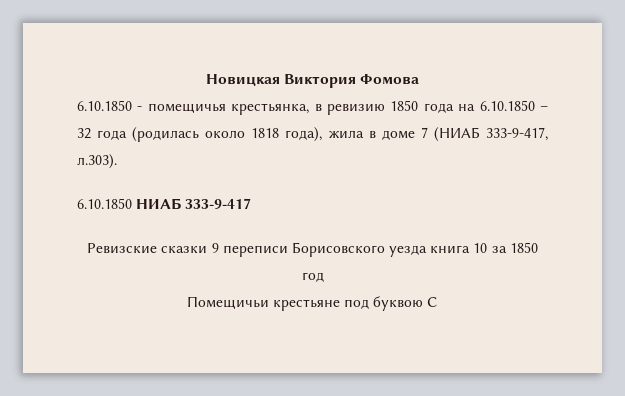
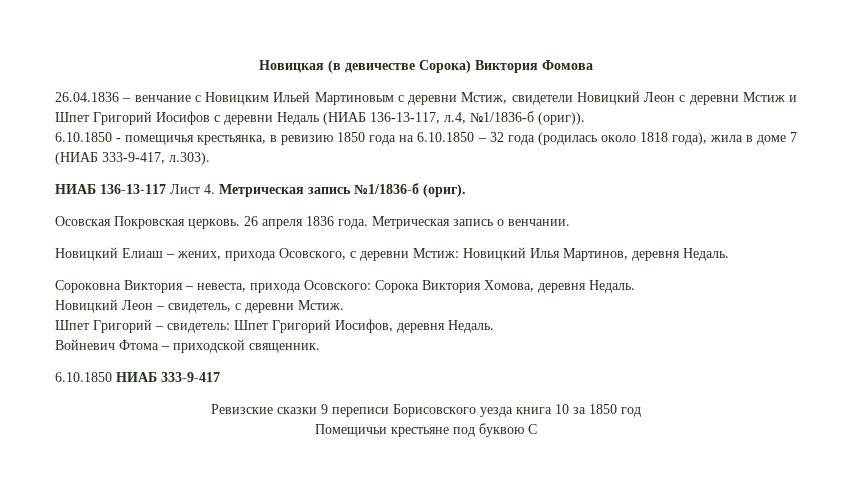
(280, 80) none -> [328,60,471,73] (в девичестве Сорока)
(420, 79) none -> [55,91,797,105] [55,111,585,125] // 26.04.1836 – венчание с Новицким Ильей Мартиновым с деревни Мстиж, свидетели Новицкий Леон с деревни Мстиж и Шпет Григорий Иосифов с деревни Недаль (НИАБ 136-13-117, л.4, №1/1836-б (ориг)).
(117, 161) none -> [55,183,466,197] [55,216,570,229] [55,247,729,261] [55,280,635,293] [55,299,344,313] [55,319,494,333] [55,339,320,353] // НИАБ 136-13-117 Лист 4. Метрическая запись №1/1836-б (ориг). // Осовская Покровская церковь. 26 апреля 1836 года. Метрическая запись о венчании. // Новицкий Елиаш – жених, прихода Осовского, с деревни Мстиж: Новицкий Илья Мартинов, деревня Недаль. // Сороковна Виктория – невеста, прихода Осовского: Сорока Виктория Хомова, деревня Недаль. // Новицкий Леон – свидетель, с деревни Мстиж. // Шпет Григорий – свидетель: Шпет Григорий Иосифов, деревня Недаль. // Войневич Фтома – приходской священник.

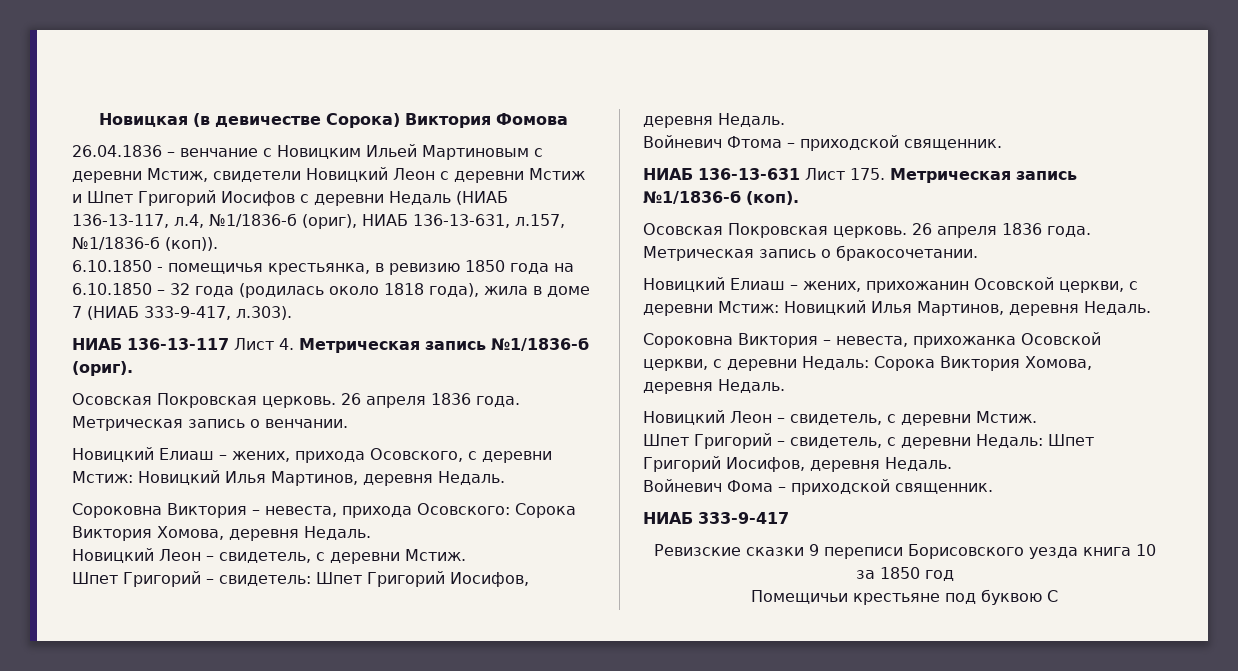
[538,112,585,125] (ориг)). -> [302,214,565,229] [72,236,218,251] (ориг), НИАБ 136-13-631, л.157, №1/1836-б (коп)).
[55,372,112,382] 6.10.1850 -> [643,168,1077,183] [643,190,799,205] [643,223,1091,238] [643,245,978,261] [643,277,1138,293] [643,300,1151,316] [643,332,1101,348] [643,356,1092,371] [643,379,785,394] [643,410,1037,426] [643,433,1094,449] [643,456,952,472] [643,479,993,495] НИАБ 136-13-631 Лист 175. Метрическая запись №1/1836-б (коп). // Осовская Покровская церковь. 26 апреля 1836 года. Метрическая запись о бракосочетании. // Новицкий Елиаш – жених, прихожанин Осовской церкви, с деревни Мстиж: Новицкий Илья Мартинов, деревня Недаль. // Сороковна Виктория – невеста, прихожанка Осовской церкви, с деревни Недаль: Сорока Виктория Хомова, деревня Недаль. // Новицкий Леон – свидетель, с деревни Мстиж. // Шпет Григорий – свидетель, с деревни Недаль: Шпет Григорий Иосифов, деревня Недаль. // Войневич Фома – приходской священник. //

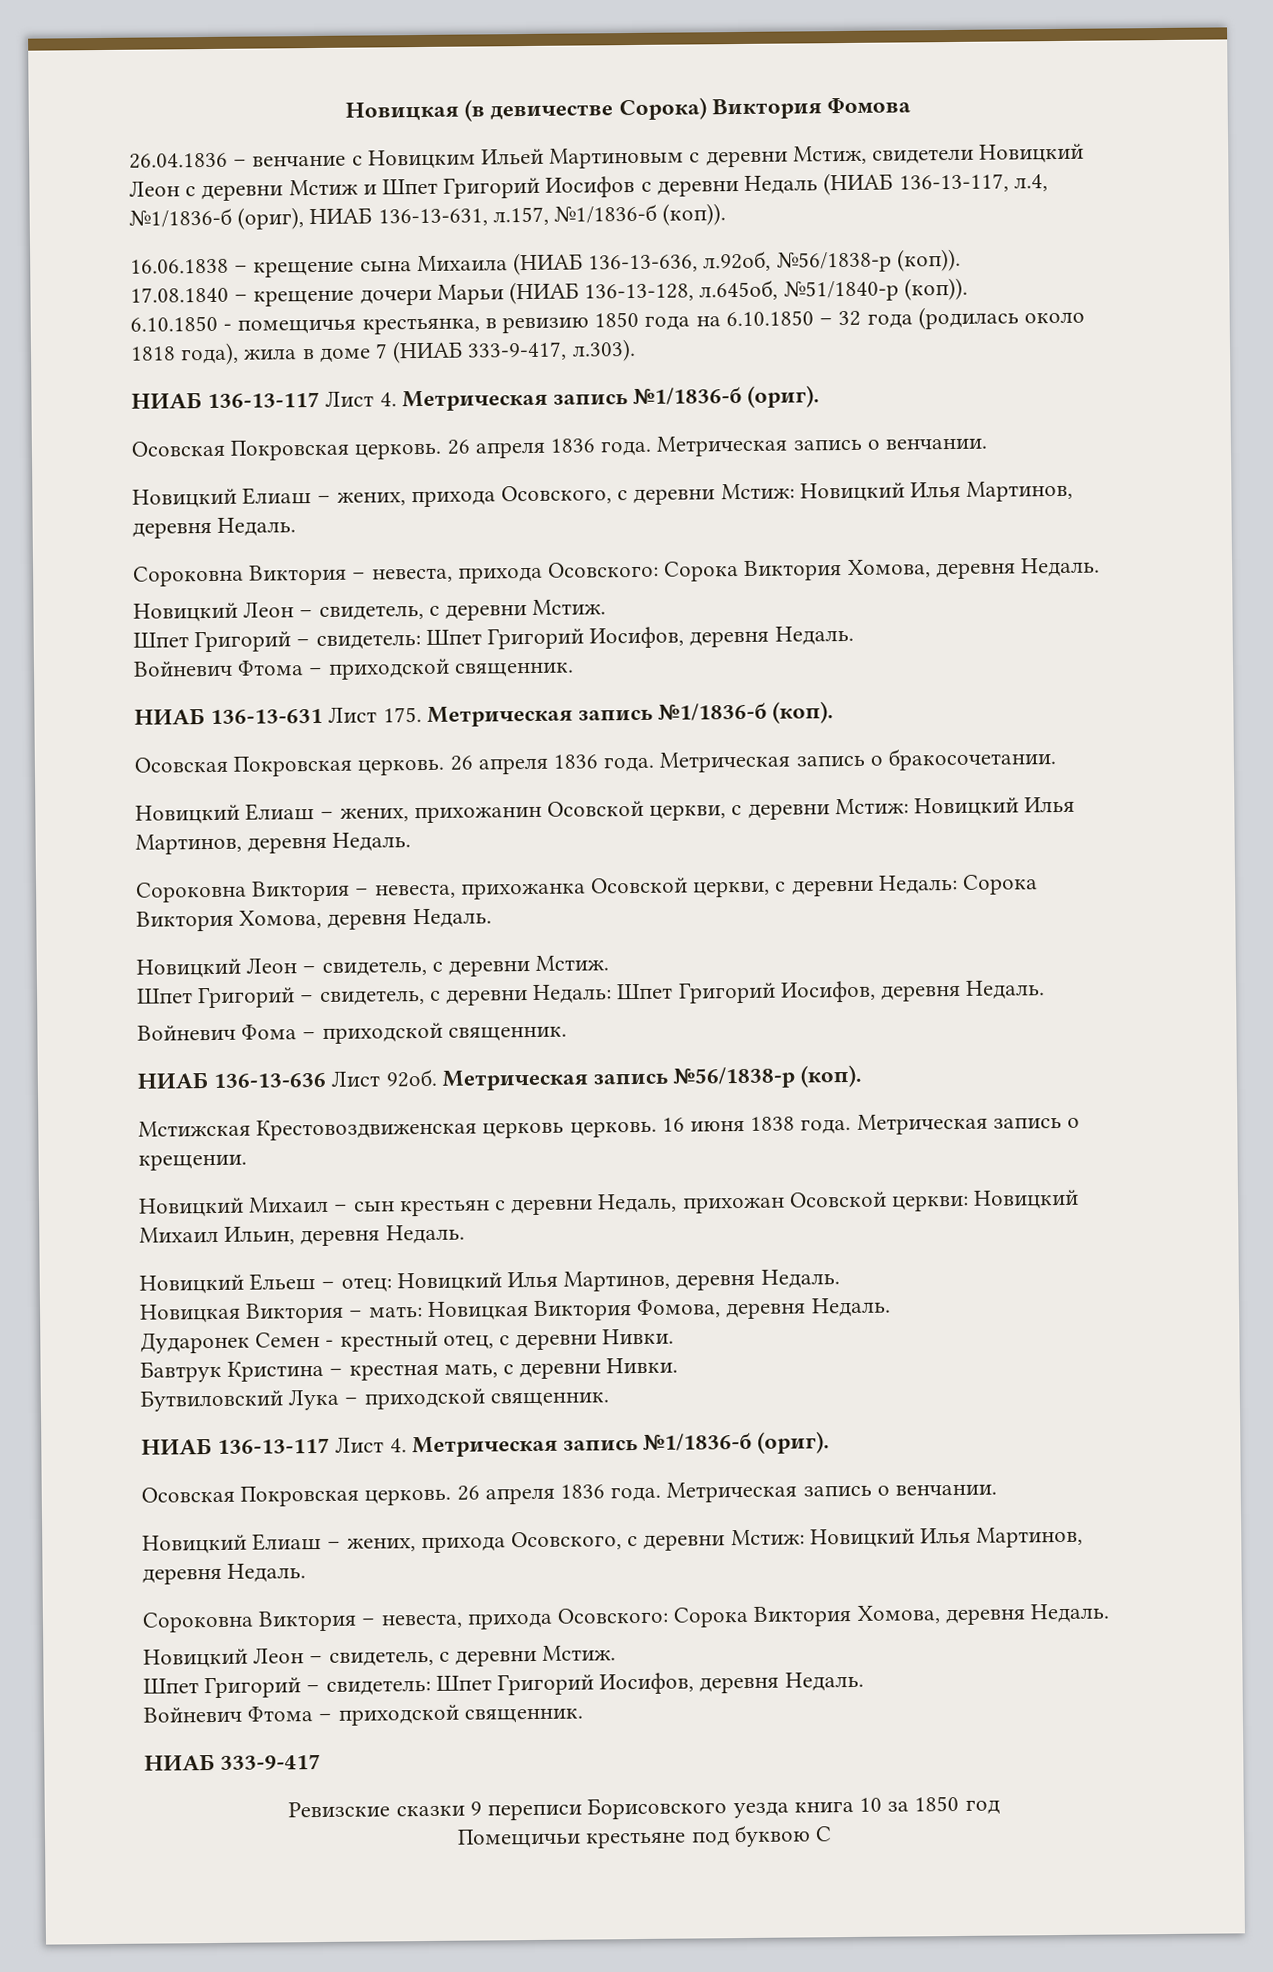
(218, 244) none -> [130,248,961,278] [130,277,968,307] // 16.06.1838 – крещение сына Михаила (НИАБ 136-13-636, л.92об, №56/1838-р (коп)). // 17.08.1840 – крещение дочери Марьи (НИАБ 136-13-128, л.645об, №51/1840-р (коп)).
(993, 488) none -> [137,1064,863,1091] [138,1113,1081,1141] [138,1153,247,1171] [138,1189,1080,1218] [139,1224,465,1247] [139,1269,840,1295] [139,1297,891,1324] [140,1328,675,1354] [140,1357,679,1383] [140,1388,609,1412] [141,1431,831,1458] [141,1481,998,1507] [142,1526,1084,1555] [142,1563,307,1585] [142,1603,1111,1633] [143,1645,617,1669] [143,1671,864,1699] [143,1704,583,1726] // НИАБ 136-13-636 Лист 92об. Метрическая запись №56/1838-р (коп). // Мстижская Крестовоздвиженская церковь церковь. 16 июня 1838 года. Метрическая запись о крещении. // Новицкий Михаил – сын крестьян с деревни Недаль, прихожан Осовской церкви: Новицкий Михаил Ильин, деревня Недаль. // Новицкий Ельеш – отец: Новицкий Илья Мартинов, деревня Недаль. // Новицкая Виктория – мать: Новицкая Виктория Фомова, деревня Недаль. // Дударонек Семен - крестный отец, с деревни Нивки. // Бавтрук Кристина – крестная мать, с деревни Нивки. // Бутвиловский Лука – приходской священник. // НИАБ 136-13-117 Лист 4. Метрическая запись №1/1836-б (ориг). // Осовская Покровская церковь. 26 апреля 1836 года. Метрическая запись о венчании. // Новицкий Елиаш – жених, прихода Осовского, с деревни Мстиж: Новицкий Илья Мартинов, деревня Недаль. // Сороковна Виктория – невеста, прихода Осовского: Сорока Виктория Хомова, деревня Недаль. // Новицкий Леон – свидетель, с деревни Мстиж. // Шпет Григорий – свидетель: Шпет Григорий Иосифов, деревня Недаль. // Войневич Фтома – приходской священник.

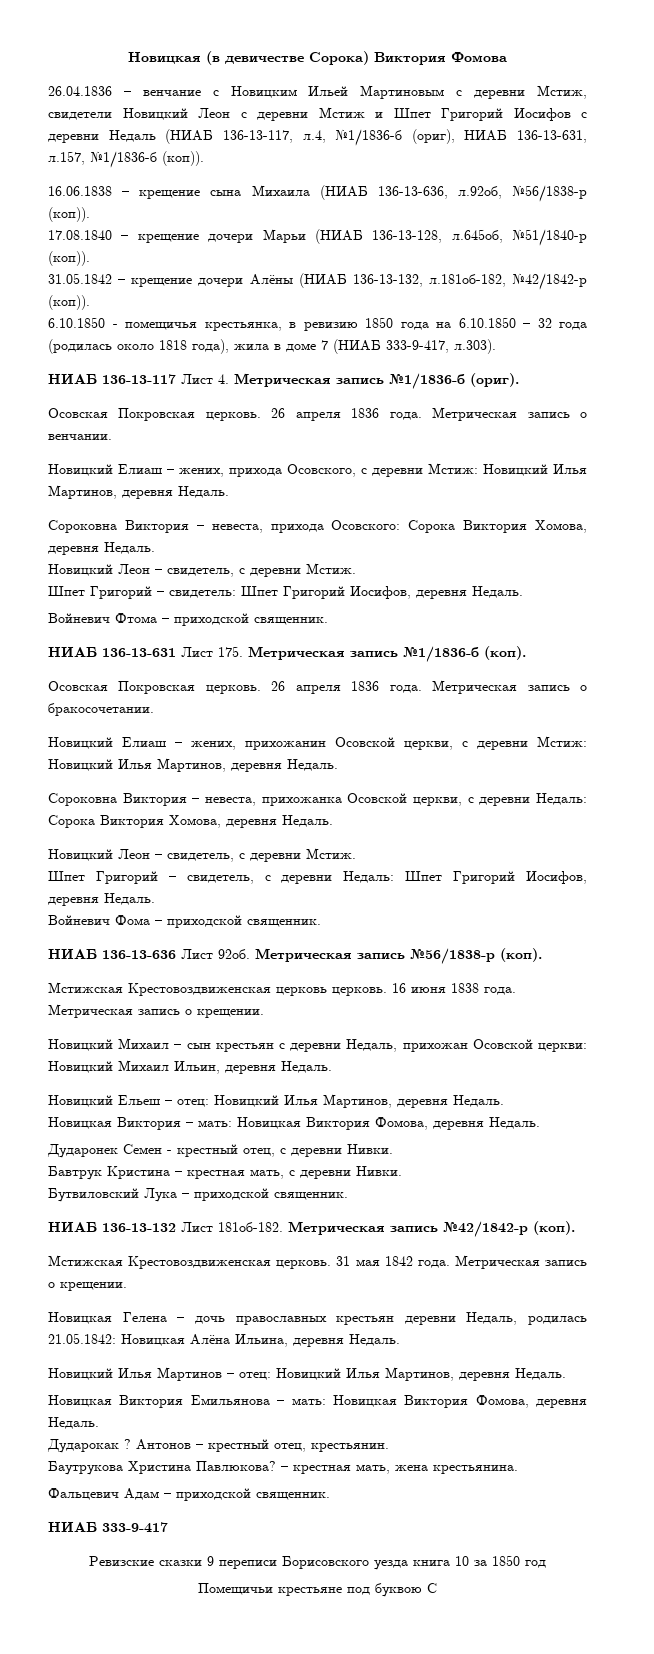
(968, 289) none -> [48,273,587,290] [48,295,90,310] // 31.05.1842 – крещение дочери Алёны (НИАБ 136-13-132, л.181об-182, №42/1842-р (коп)).
[217,1431,831,1458] [141,1481,998,1507] [142,1526,1084,1555] [142,1563,307,1585] [142,1603,1111,1633] [143,1645,617,1669] [143,1671,864,1699] [143,1706,314,1723] 136-13-117 Лист 4. Метрическая запись №1/1836-б (ориг). // Осовская Покровская церковь. 26 апреля 1836 года. Метрическая запись о венчании. // Новицкий Елиаш – жених, прихода Осовского, с деревни Мстиж: Новицкий Илья Мартинов, деревня Недаль. // Сороковна Виктория – невеста, прихода Осовского: Сорока Виктория Хомова, деревня Недаль. // Новицкий Леон – свидетель, с деревни Мстиж. // Шпет Григорий – свидетель: Шпет Григорий Иосифов, деревня Недаль. // Войневич Фтома -> [102,1221,575,1237] [48,1255,587,1269] [48,1282,127,1291] [48,1312,587,1325] [48,1333,400,1347] [48,1367,566,1381] [48,1395,587,1408] [48,1417,99,1429] [47,1439,389,1453] [48,1461,518,1475] [48,1488,159,1500] 136-13-132 Лист 181об-182. Метрическая запись №42/1842-р (коп). // Мстижская Крестовоздвиженская церковь. 31 мая 1842 года. Метрическая запись о крещении. // Новицкая Гелена – дочь православных крестьян деревни Недаль, родилась 21.05.1842: Новицкая Алёна Ильина, деревня Недаль. // Новицкий Илья Мартинов – отец: Новицкий Илья Мартинов, деревня Недаль. // Новицкая Виктория Емильянова – мать: Новицкая Виктория Фомова, деревня Недаль. // Дударокак ? Антонов – крестный отец, крестьянин. // Баутрукова Христина Павлюкова? – крестная мать, жена крестьянина. // Фальцевич Адам

